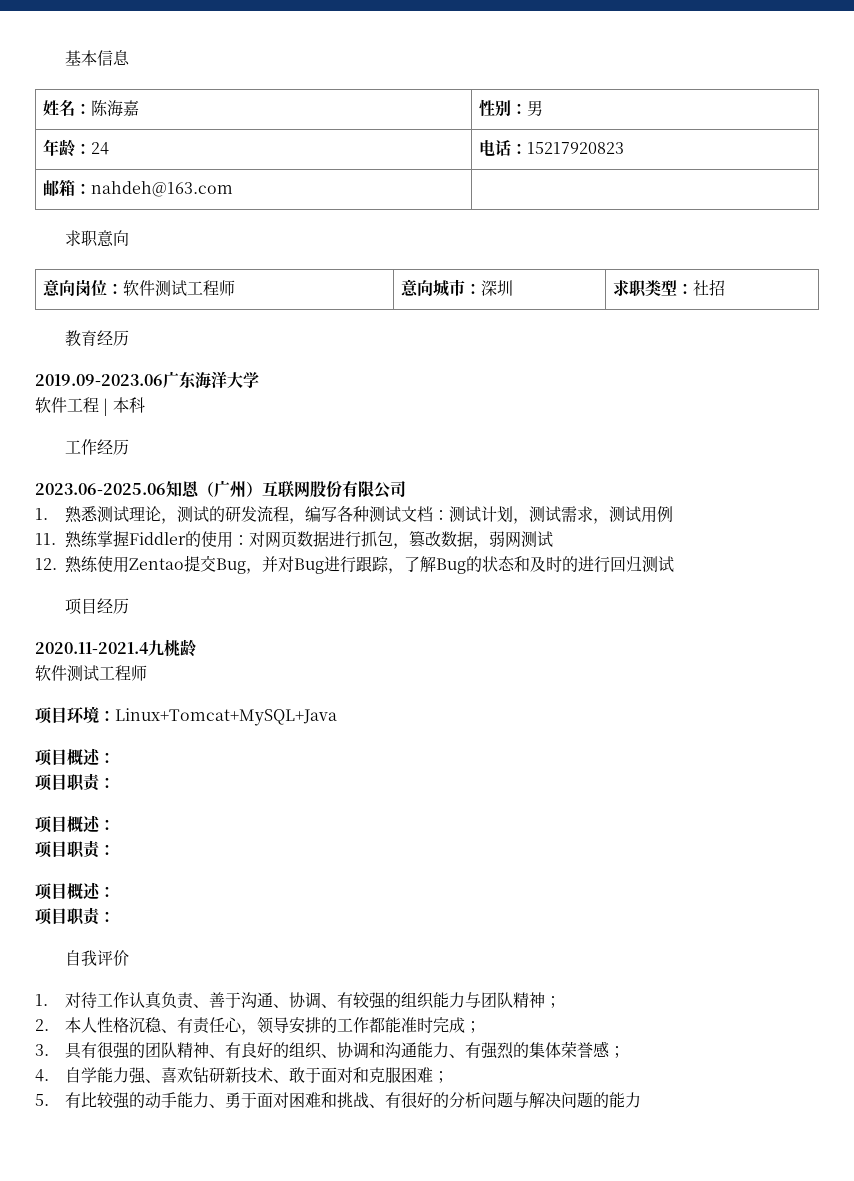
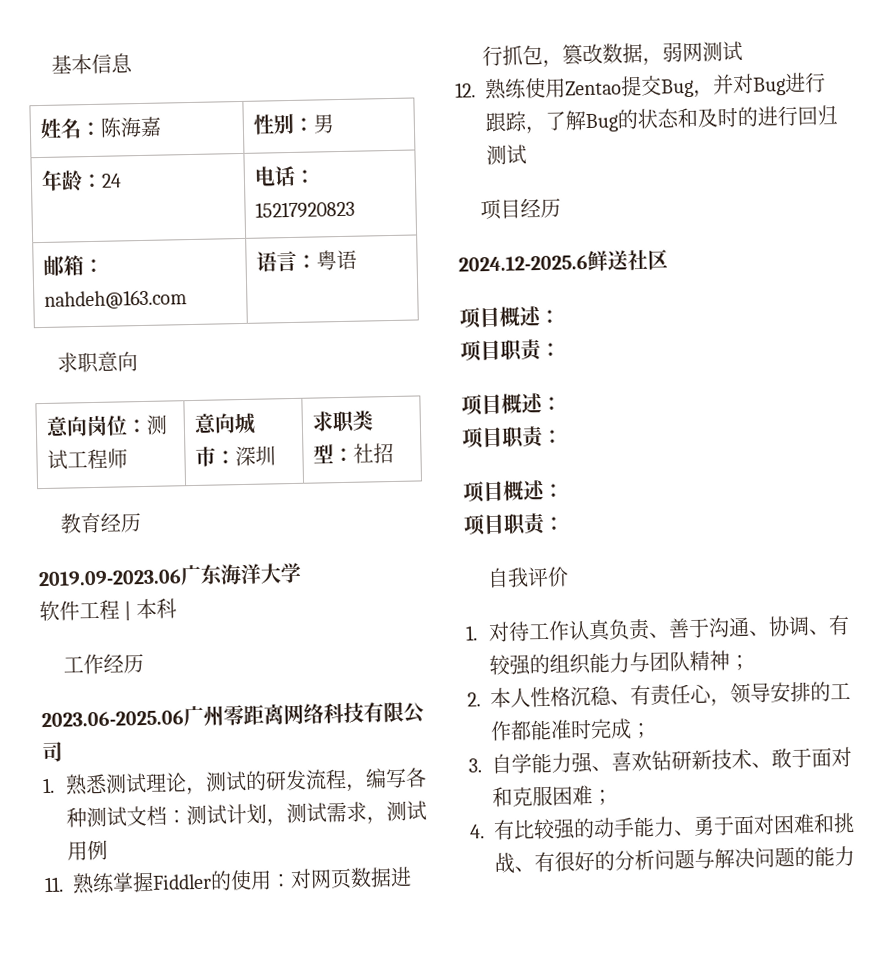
(233, 189) none -> [255,249,357,272] 语言：粤语
[122,280,155,296] 软件 -> (148, 426) none
[166,480,342,498] 知恩（广州）互联网股份 -> [183,702,364,727] 广州零距离网络科技
[35,639,196,657] [35,665,147,681] [35,706,337,726] 2020.11-2021.4九桃龄 // 软件测试工程师 // 项目环境：Linux+Tomcat+MySQL+Java -> [458,249,668,272] 2024.12-2025.6鲜送社区
[64,1041,625,1059] [35,1069,49,1082] 具有很强的团队精神、有良好的组织、协调和沟通能力、有强烈的集体荣誉感； // 4. -> (482, 765) none
[35,1094,49,1106] 5. -> [469,824,485,839] 4.

